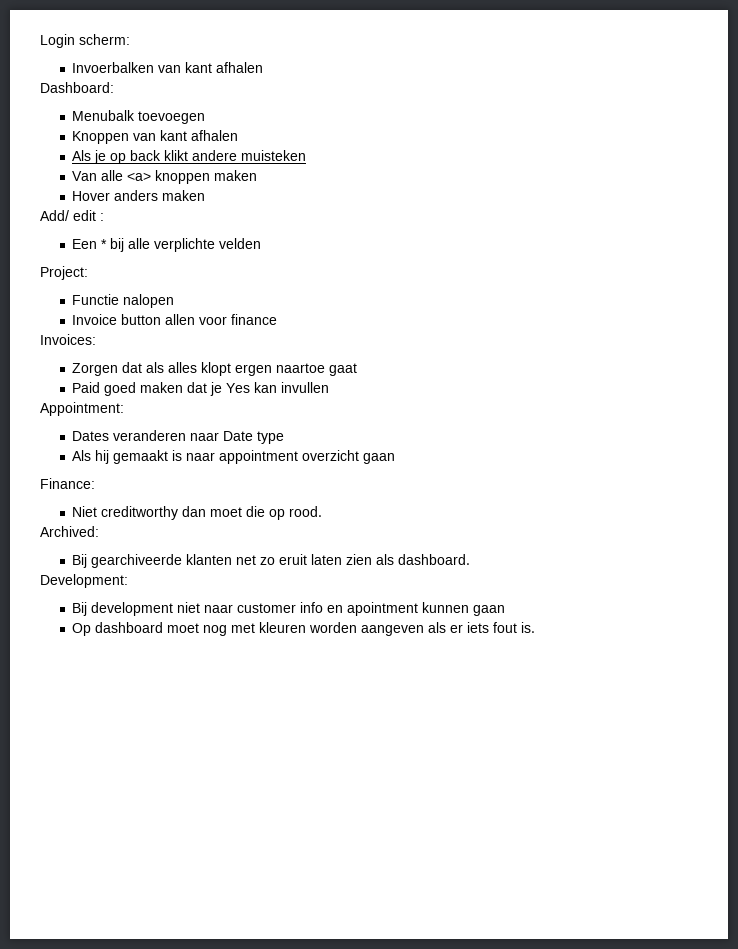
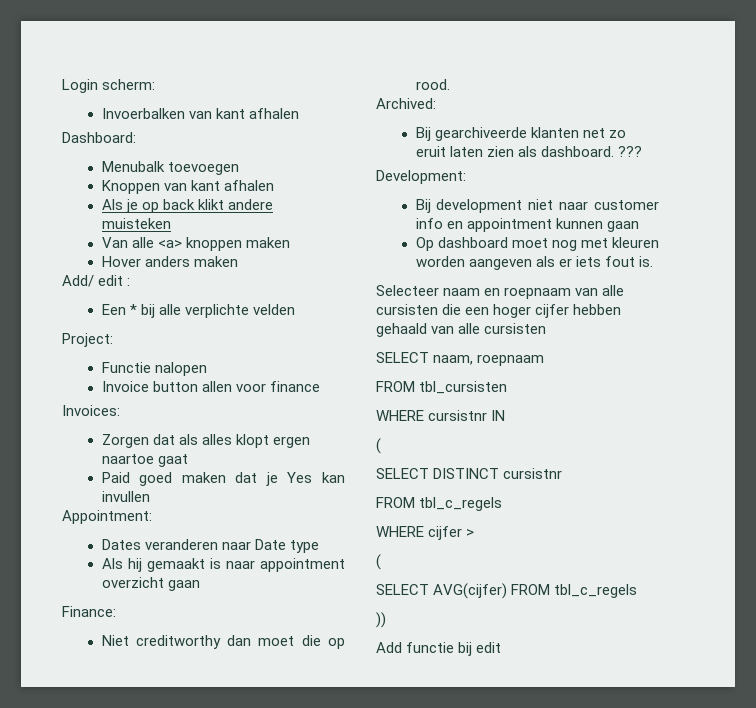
(471, 559) none -> [617,146,642,157] ???
[347,602,419,616] apointment -> [466,218,552,232] appointment
(536, 627) none -> [376,285,625,299] [376,304,622,318] [376,323,547,337] [376,352,545,366] [376,381,508,394] [376,410,506,421] [376,438,381,454] [376,468,563,479] [376,497,503,511] [376,526,475,540] [376,554,381,570] [376,583,638,599] [376,612,386,628] [376,642,502,656] // Selecteer naam en roepnaam van alle cursisten die een hoger cijfer hebben gehaald van alle cursisten // SELECT naam, roepnaam // FROM tbl_cursisten // WHERE cursistnr IN // ( // SELECT DISTINCT cursistnr // FROM tbl_c_regels // WHERE cijfer > // ( // SELECT AVG(cijfer) FROM tbl_c_regels // )) // Add functie bij edit

